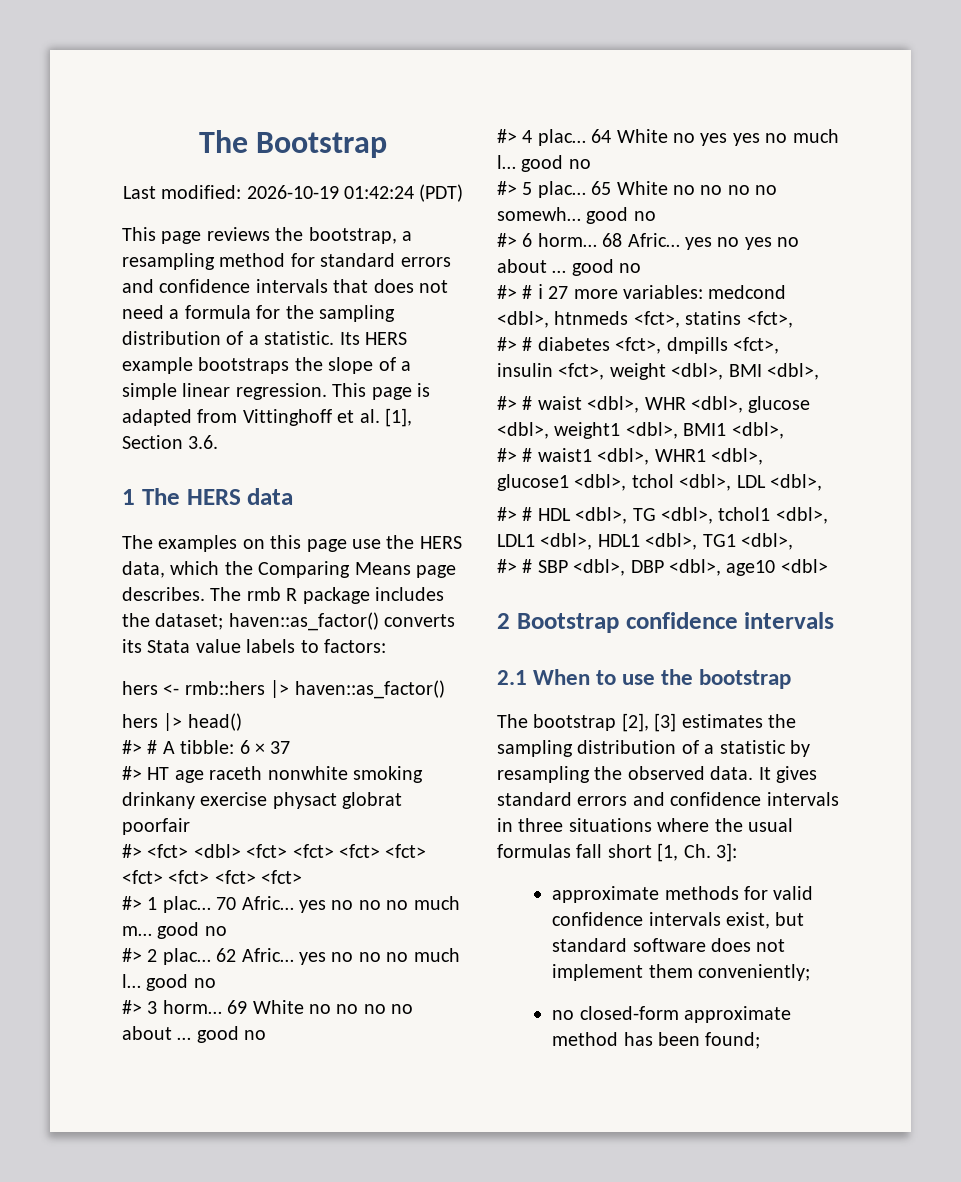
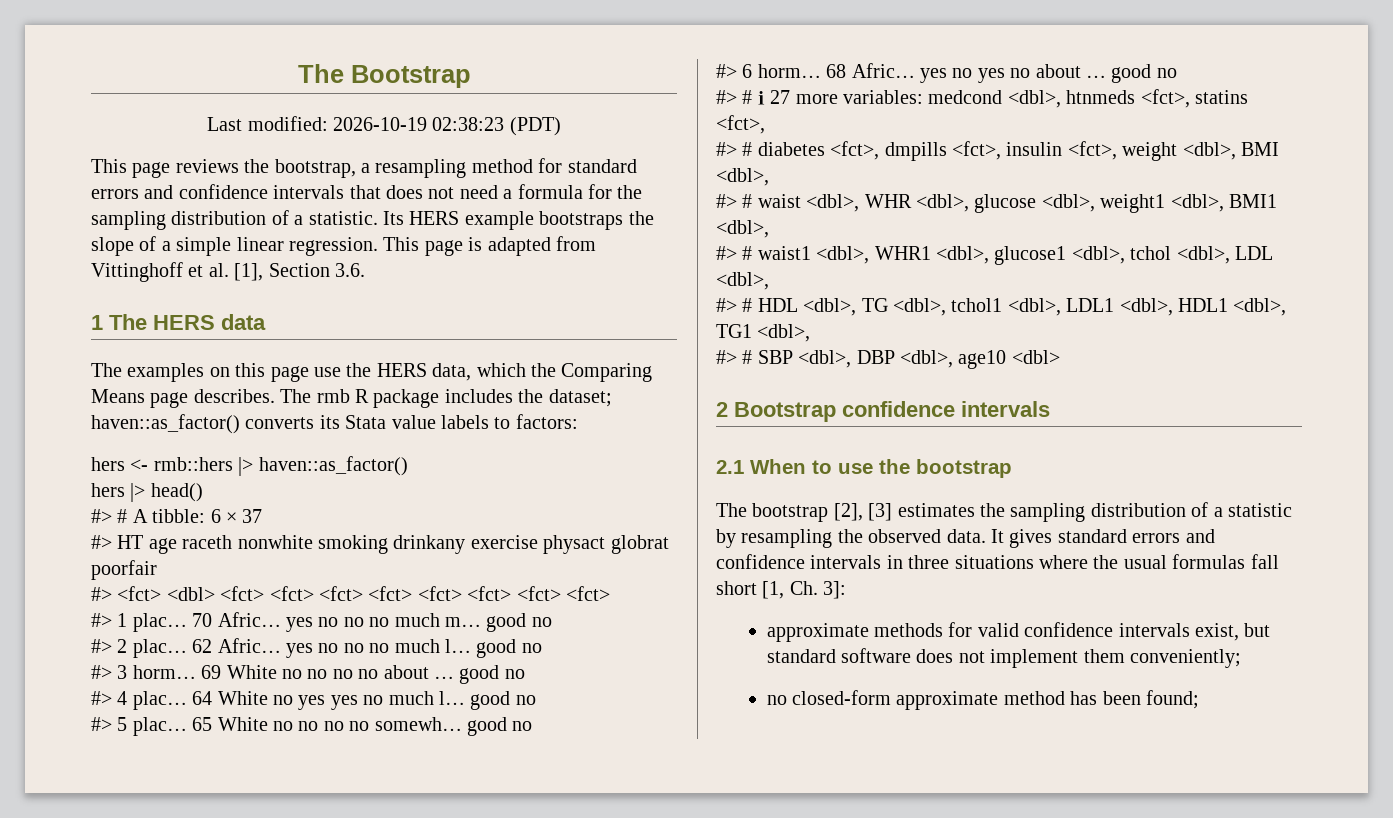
[343,186,414,199] 01:42:24 -> [432,117,505,131] 02:38:23

